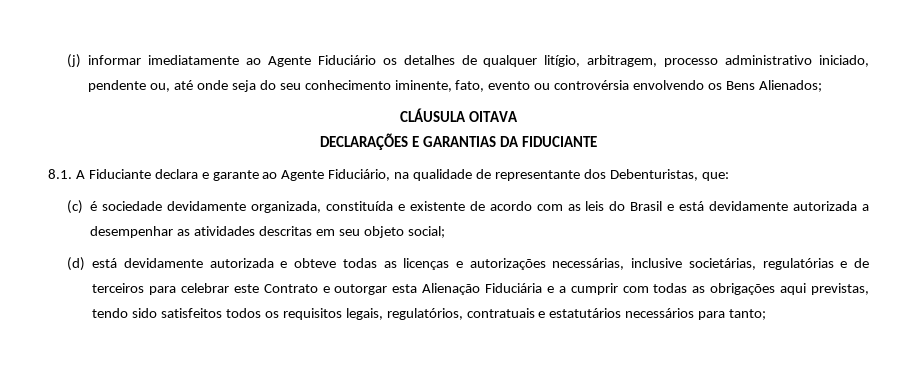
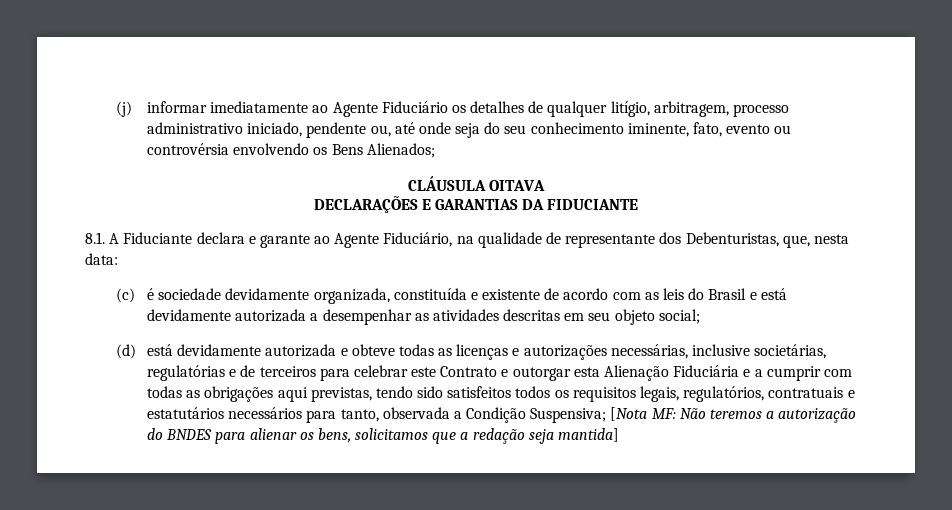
[701,172,729,181] que: -> [782,234,849,248] [85,253,118,265] que, nesta data:
[729,309,767,320] tanto; -> [340,407,857,423] [146,428,619,444] tanto, observada a Condição Suspensiva; [Nota MF: Não teremos a autorização do BNDES para alienar os bens, solicitamos que a redação seja mantida]

